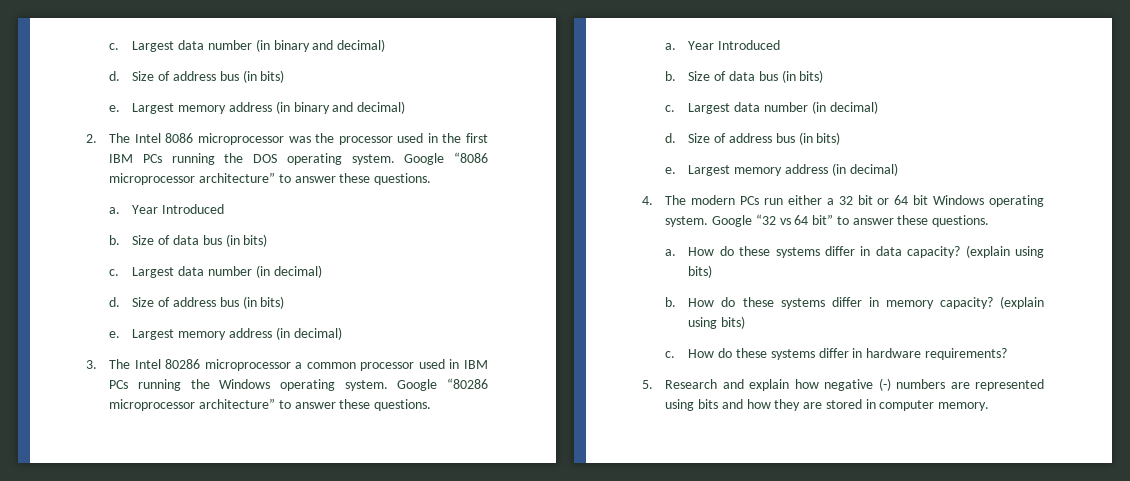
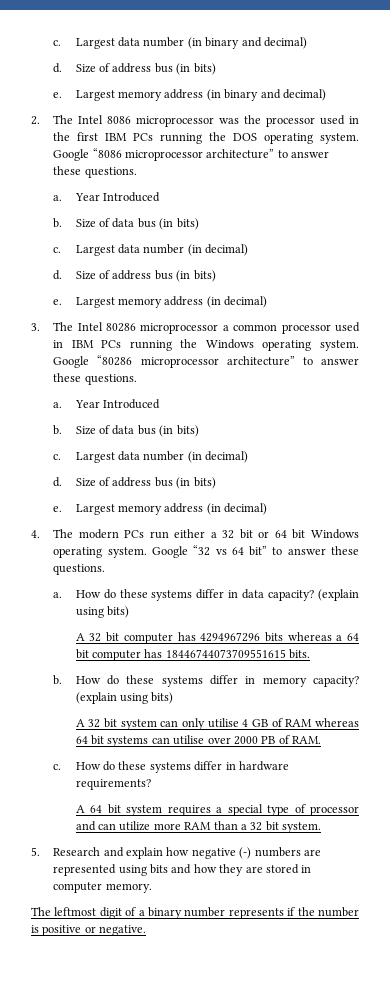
(713, 271) none -> [75,632,359,644] [75,649,311,661] // A 32 bit computer has 4294967296 bits whereas a 64 bit computer has 18446744073709551615 bits.
(746, 322) none -> [75,718,359,730] [75,735,322,747] // A 32 bit system can only utilise 4 GB of RAM whereas 64 bit systems can utilise over 2000 PB of RAM.
(1007, 354) none -> [75,804,359,816] [75,821,322,833] // A 64 bit system requires a special type of processor and can utilize more RAM than a 32 bit system.
(990, 406) none -> [31,907,359,919] [31,925,147,936] // The leftmost digit of a binary number represents if the number is positive or negative.

